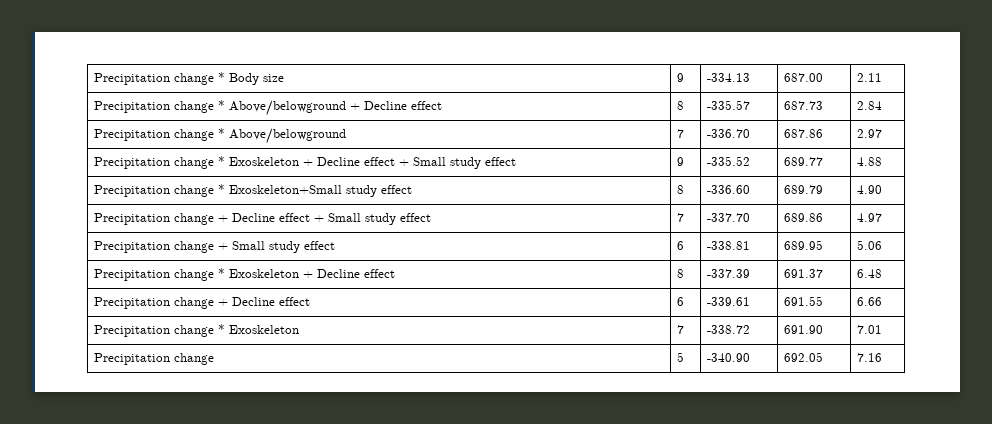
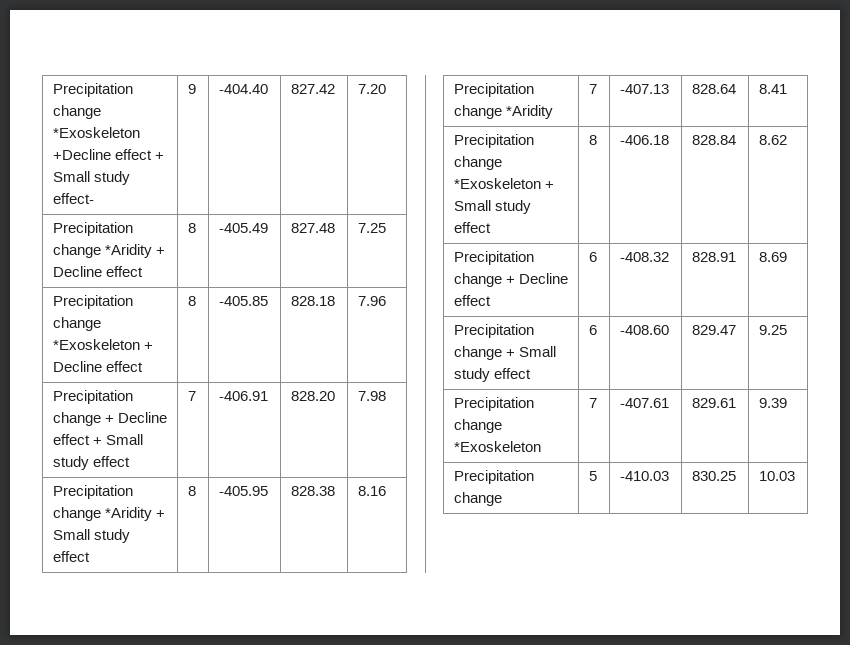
[94,72,285,85] [677,73,685,82] [707,73,751,82] [784,73,824,82] [857,73,883,82] [94,100,443,116] [677,101,685,110] [707,100,751,110] [784,101,824,110] [857,101,883,110] [94,128,347,144] [677,129,685,138] [707,129,751,138] [784,129,824,138] [857,129,883,138] [94,156,517,169] [677,157,685,166] [707,156,751,166] [784,157,824,166] [857,157,883,166] [94,184,413,197] [677,185,685,194] [707,185,751,194] [784,185,824,194] [857,185,883,194] Precipitation change * Body size | 9 | -334.13 | 687.00 | 2.11 // Precipitation change * Above/belowground + Decline effect | 8 | -335.57 | 687.73 | 2.84 // Precipitation change * Above/belowground | 7 | -336.70 | 687.86 | 2.97 // Precipitation change * Exoskeleton + Decline effect + Small study effect | 9 | -335.52 | 689.77 | 4.88 // Precipitation change * Exoskeleton+Small study effect | 8 | -336.60 | 689.79 | 4.90 -> [52,83,133,97] [52,105,101,119] [52,127,140,138] [52,149,164,160] [52,171,130,185] [52,193,94,204] [187,84,196,94] [218,84,268,94] [290,84,335,94] [357,84,386,94] [52,222,133,236] [52,244,165,258] [52,266,143,277] [187,223,196,233] [218,223,268,233] [290,223,335,233] [357,223,386,233] [52,295,133,309] [52,317,101,331] [52,339,153,350] [52,361,143,372] [187,296,196,306] [218,296,268,306] [290,296,335,306] [357,296,386,306] Precipitation change *Exoskeleton +Decline effect + Small study effect- | 9 | -404.40 | 827.42 | 7.20 // Precipitation change *Aridity + Decline effect | 8 | -405.49 | 827.48 | 7.25 // Precipitation change *Exoskeleton + Decline effect | 8 | -405.85 | 828.18 | 7.96
[707,213,751,222] [784,213,824,222] [857,213,883,222] -337.70 | 689.86 | 4.97 -> [218,391,268,401] [290,391,335,401] [357,391,386,401] [52,485,133,499] [52,507,165,521] [52,529,130,543] [52,551,90,562] [187,486,196,496] [218,486,268,496] [290,486,335,496] [357,486,386,496] [453,83,534,97] [453,105,553,119] [588,84,597,94] [619,84,669,94] [691,84,736,94] [758,84,787,94] [453,134,534,148] [453,156,502,170] [453,178,554,189] [453,200,531,214] [453,222,491,233] [588,135,597,145] [619,135,669,145] [691,135,736,145] [758,135,787,145] [453,251,534,265] [453,273,568,287] [453,295,491,306] [588,252,597,262] [619,252,669,262] [691,252,736,262] [758,252,787,262] -406.91 | 828.20 | 7.98 // Precipitation change *Aridity + Small study effect | 8 | -405.95 | 828.38 | 8.16 // Precipitation change *Aridity | 7 | -407.13 | 828.64 | 8.41 // Precipitation change *Exoskeleton + Small study effect | 8 | -406.18 | 828.84 | 8.62 // Precipitation change + Decline effect | 6 | -408.32 | 828.91 | 8.69
[707,241,751,250] [784,240,824,250] [857,240,883,250] [94,268,396,281] [677,269,685,278] [707,269,751,278] [784,269,824,278] [857,269,883,278] [94,297,311,309] [677,297,685,306] [707,297,751,306] [784,296,824,306] [857,297,883,306] [94,324,300,337] [677,325,685,334] [707,325,751,334] [784,325,824,334] [857,325,883,334] -338.81 | 689.95 | 5.06 // Precipitation change * Exoskeleton + Decline effect | 8 | -337.39 | 691.37 | 6.48 // Precipitation change + Decline effect | 6 | -339.61 | 691.55 | 6.66 // Precipitation change * Exoskeleton | 7 | -338.72 | 691.90 | 7.01 -> [619,325,669,335] [691,325,736,335] [758,325,787,335] [453,397,534,411] [453,419,502,433] [453,441,541,452] [588,398,597,408] [619,398,669,408] [691,398,736,408] [758,398,787,408] -408.60 | 829.47 | 9.25 // Precipitation change *Exoskeleton | 7 | -407.61 | 829.61 | 9.39
[707,353,751,362] [784,352,824,362] [857,353,883,362] -340.90 | 692.05 | 7.16 -> [619,471,669,481] [691,471,736,481] [758,471,795,481] -410.03 | 830.25 | 10.03

